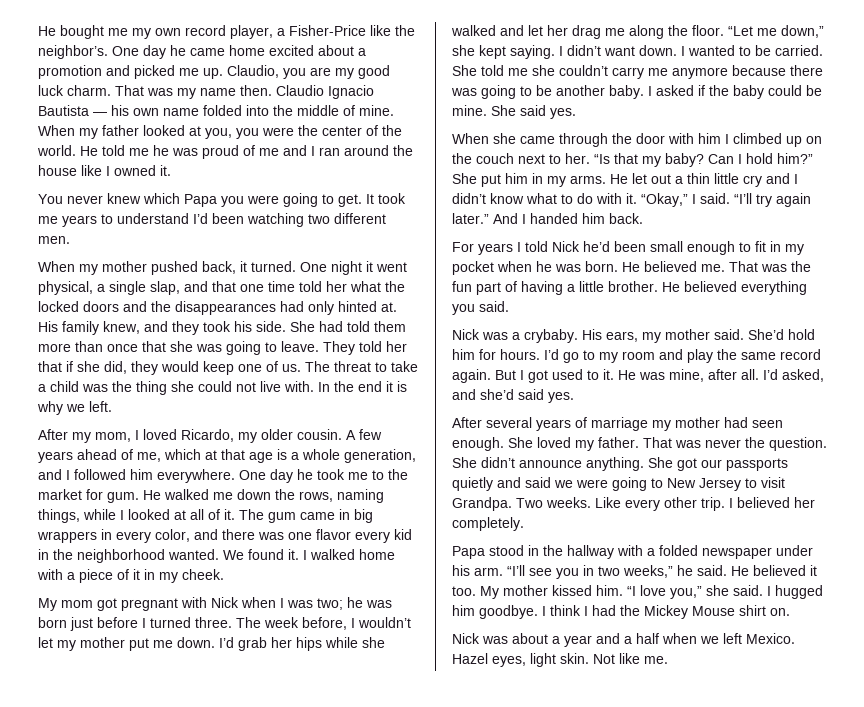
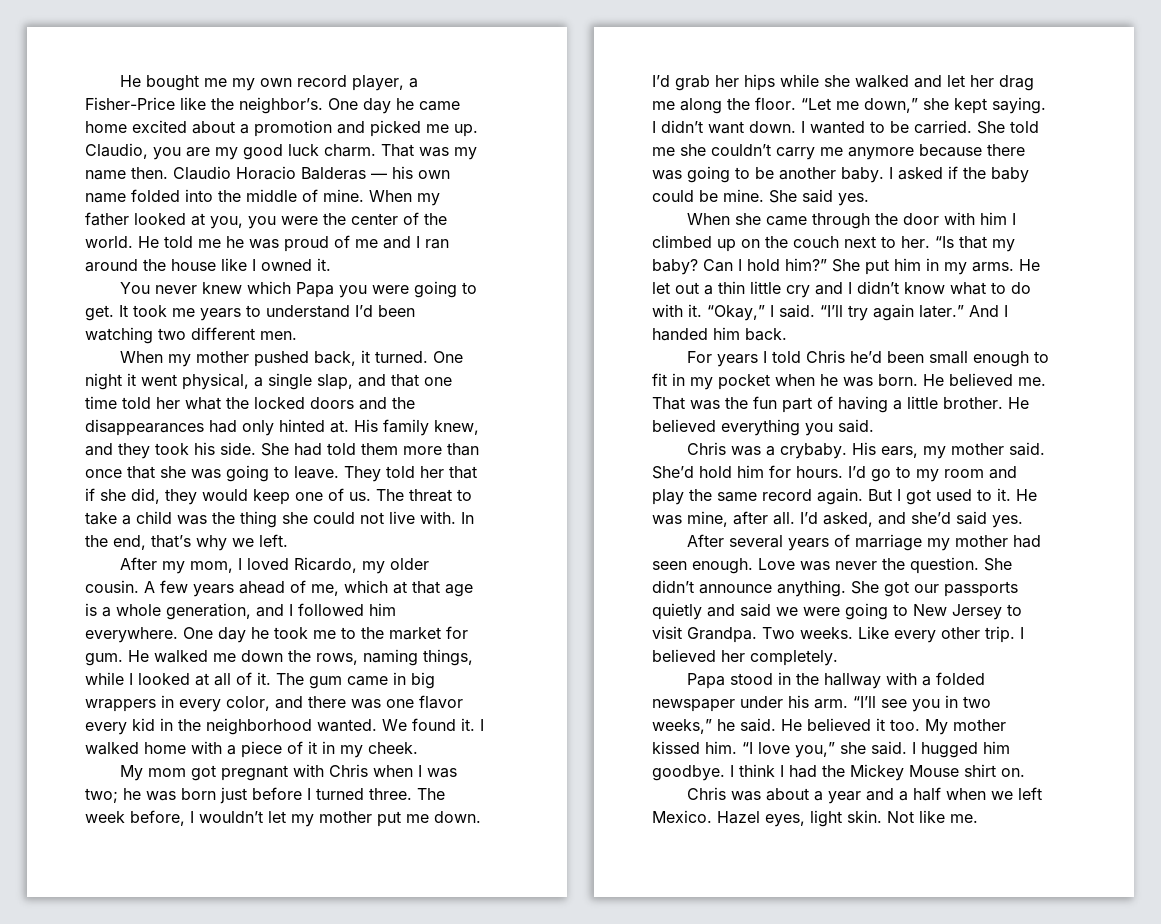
[328,85,374,99] [38,105,89,116] Ignacio Bautista -> [236,166,366,180] Horacio Balderas
[358,381,407,392] end it is -> [113,535,191,550] end, that’s
[211,597,239,608] Nick -> [329,764,369,777] Chris
[552,241,580,252] Nick -> [806,350,846,363] Chris
[452,329,480,340] Nick -> [687,442,727,455] Chris
[508,437,672,451] She loved my father. That -> [758,558,795,570] Love
[452,633,480,644] Nick -> [687,787,727,800] Chris

